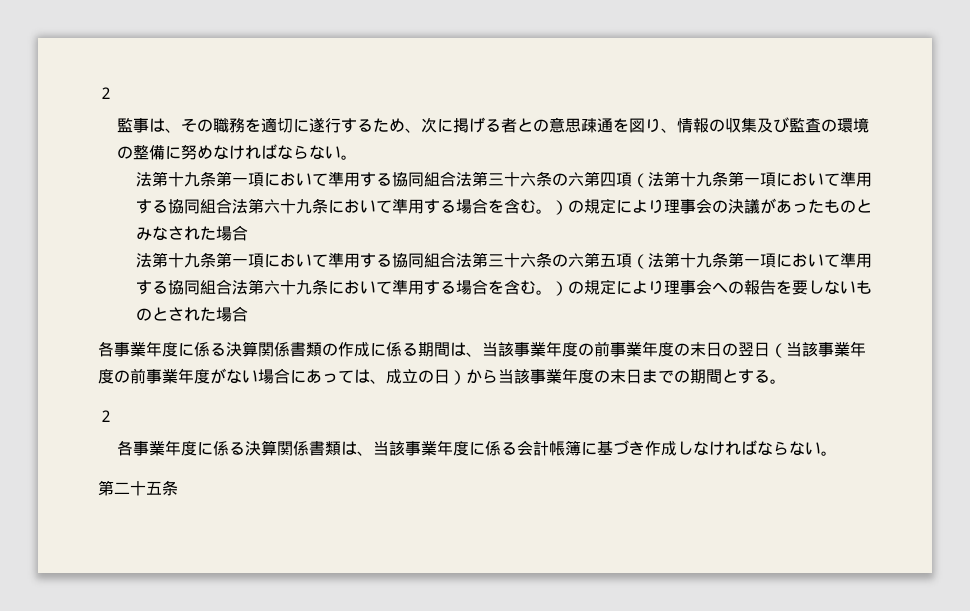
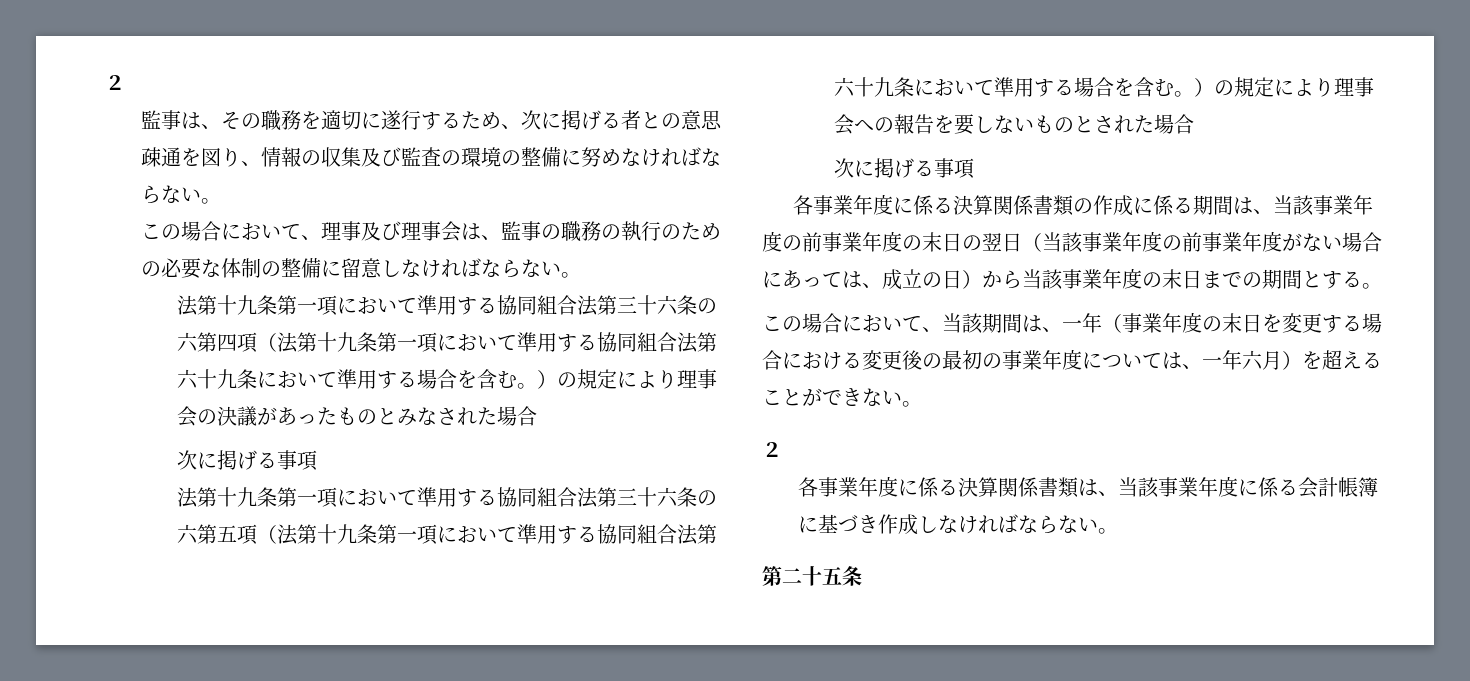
(357, 157) none -> [140,221,721,242] [140,258,581,279] // この場合において、理事及び理事会は、監事の職務の執行のための必要な体制の整備に留意しなければならない。
(248, 233) none -> [176,450,317,471] // 次に掲げる事項
(248, 314) none -> [833,158,974,179] // 次に掲げる事項
(786, 381) none -> [762,312,1382,334] [762,349,1382,370] [762,388,922,407] // この場合において、当該期間は、一年（事業年度の末日を変更する場合における変更後の最初の事業年度については、一年六月）を超えることができない。

